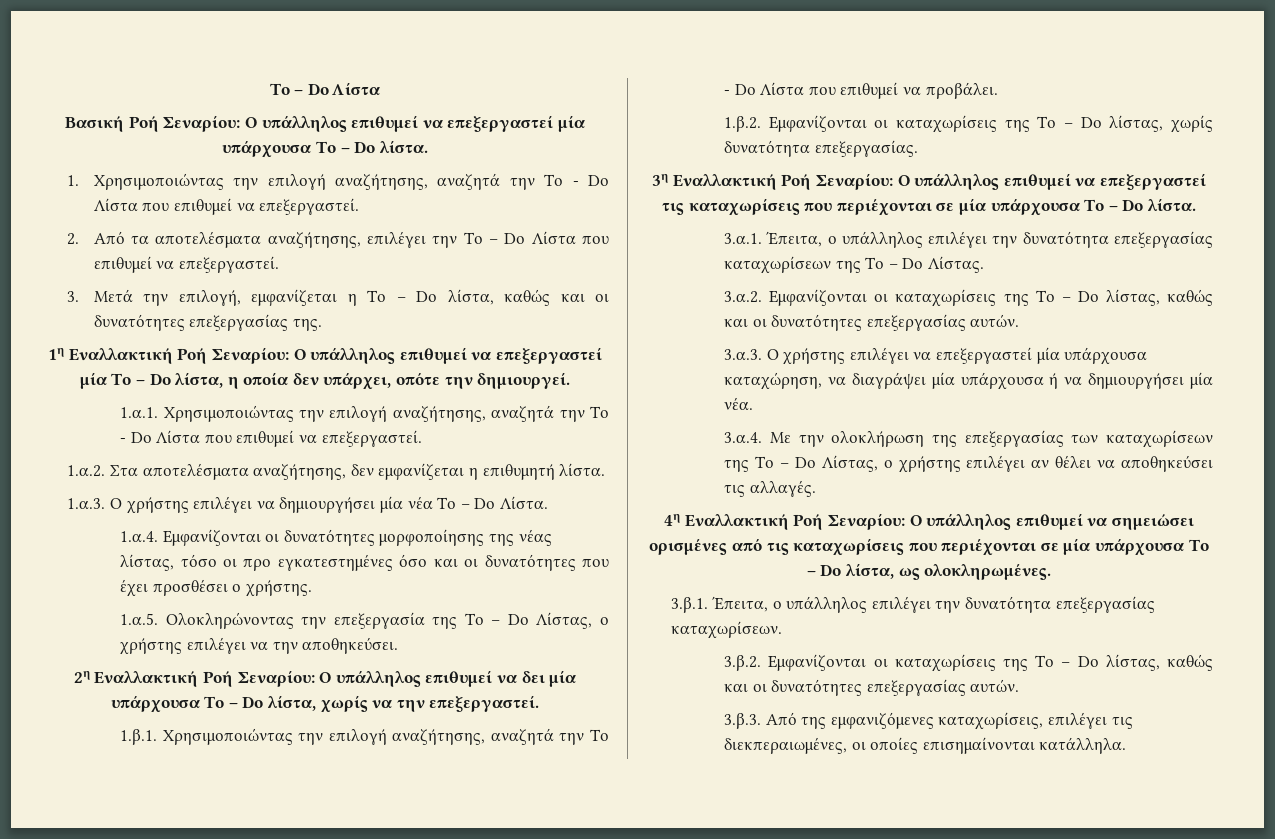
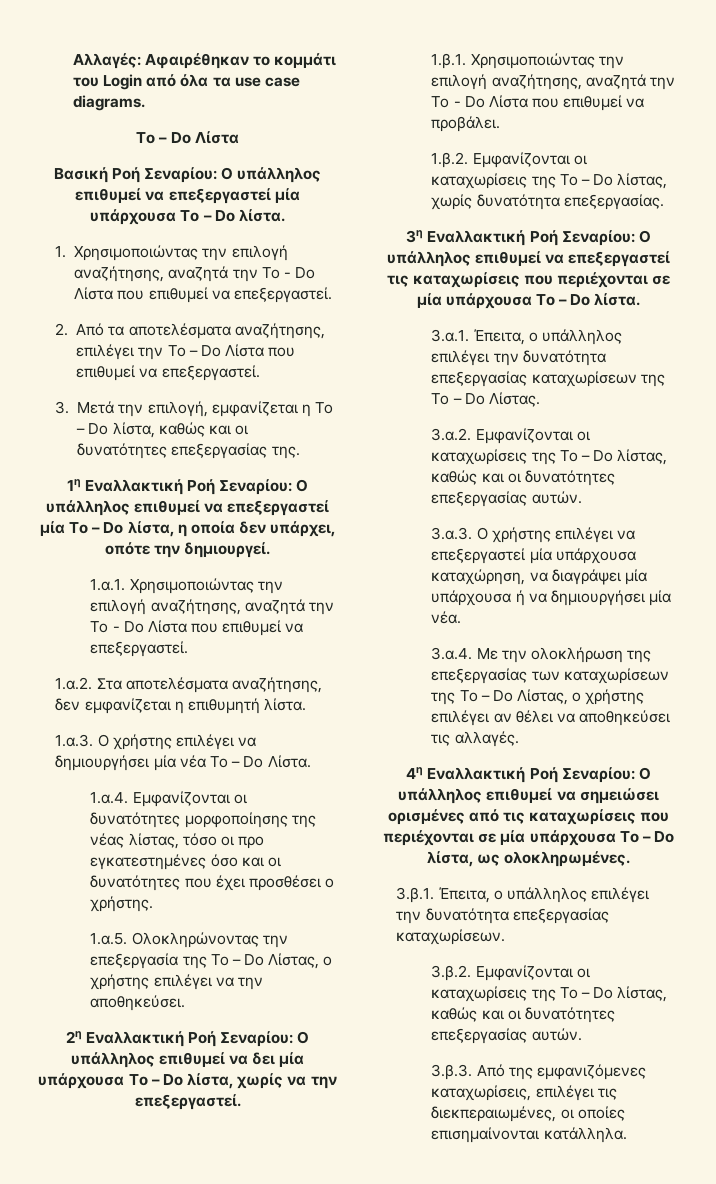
(269, 89) none -> [72,53,337,69] [72,74,301,90] [72,95,145,111] Αλλαγές: Αφαιρέθηκαν το κομμάτι του Login από όλα τα use case diagrams. //

